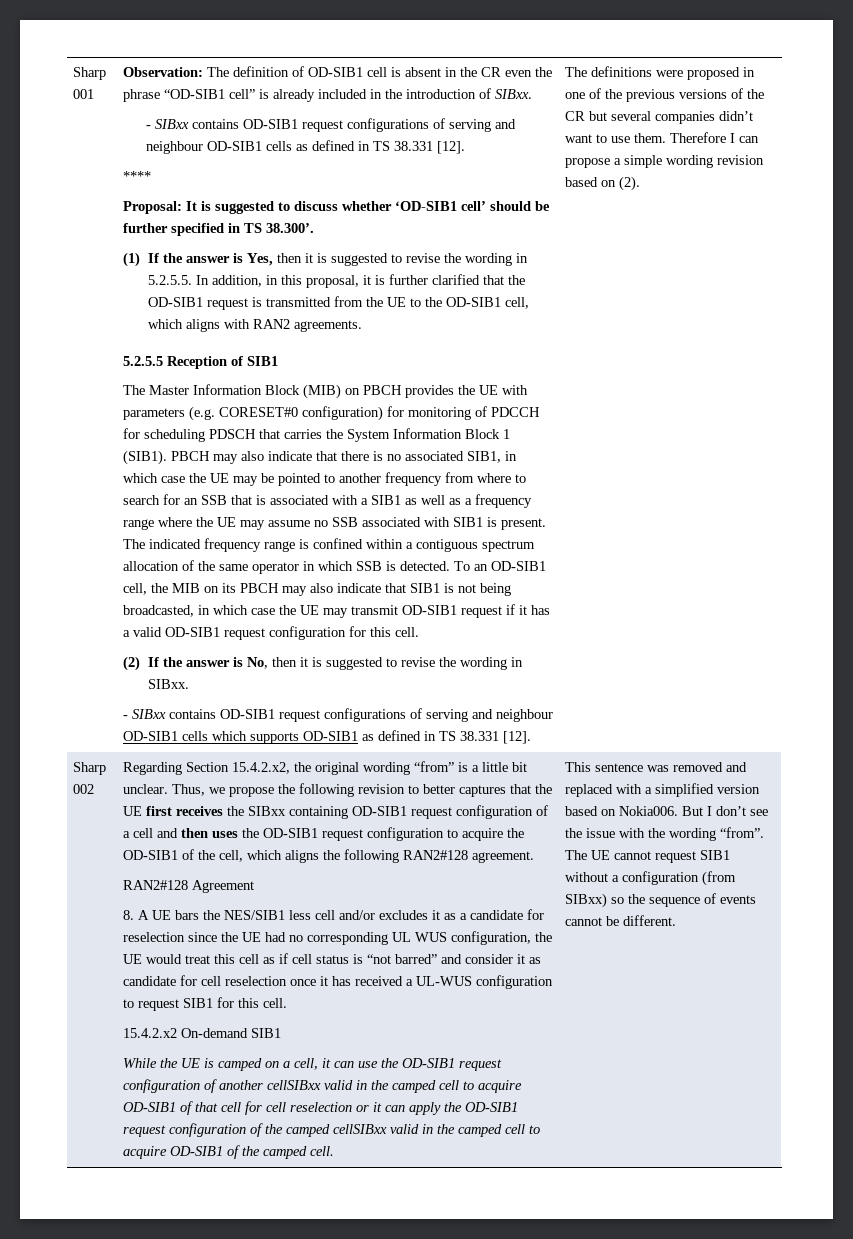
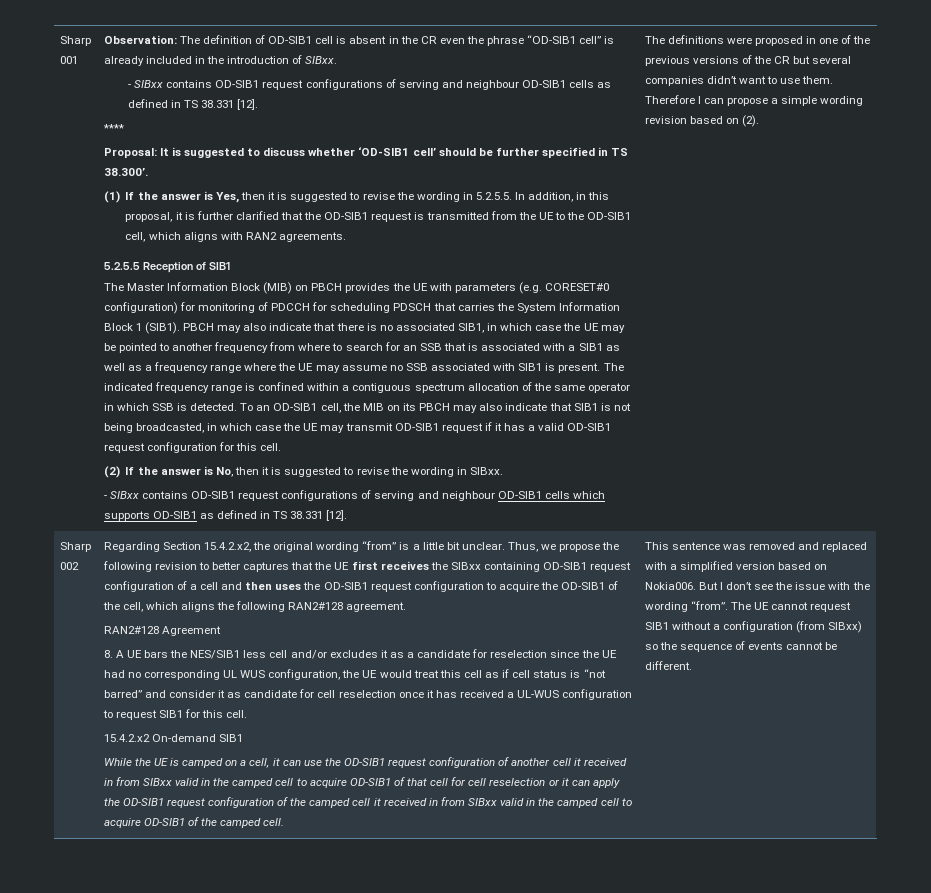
[267,1080,322,1090] cellSIBxx -> [552,758,627,766] [103,777,172,786] cell it received in from SIBxx
[333,1124,388,1134] cellSIBxx -> [352,797,497,806] cell it received in from SIBxx

